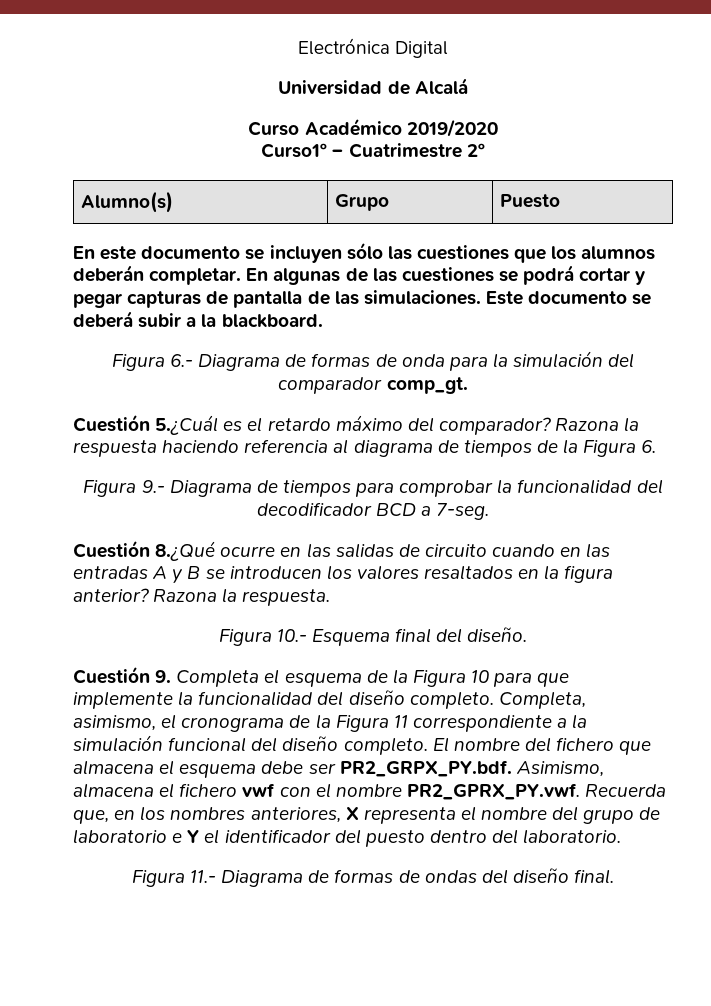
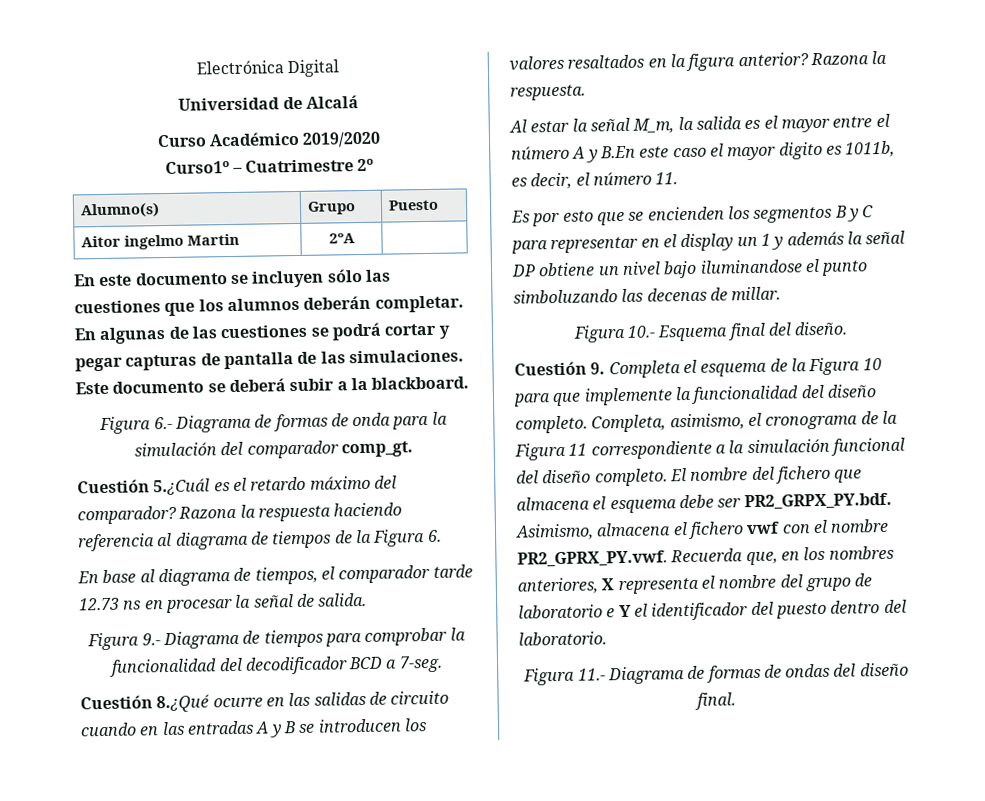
(560, 201) none -> [80,233,240,250] [328,233,355,244] // Aitor ingelmo Martin | 2ºA |
(657, 446) none -> [77,564,473,587] [78,592,368,614] // En base al diagrama de tiempos, el comparador tarde 12.73 ns en procesar la señal de salida.
(331, 597) none -> [509,113,890,134] [511,140,896,163] [511,171,679,190] [511,205,875,227] [511,230,906,254] [511,258,869,279] [513,286,782,304] // Al estar la señal M_m, la salida es el mayor entre el número A y B.En este caso el mayor digito es 1011b, es decir, el número 11. // Es por esto que se encienden los segmentos B y C para representar en el display un 1 y además la señal DP obtiene un nivel bajo iluminandose el punto simboluzando las decenas de millar.

